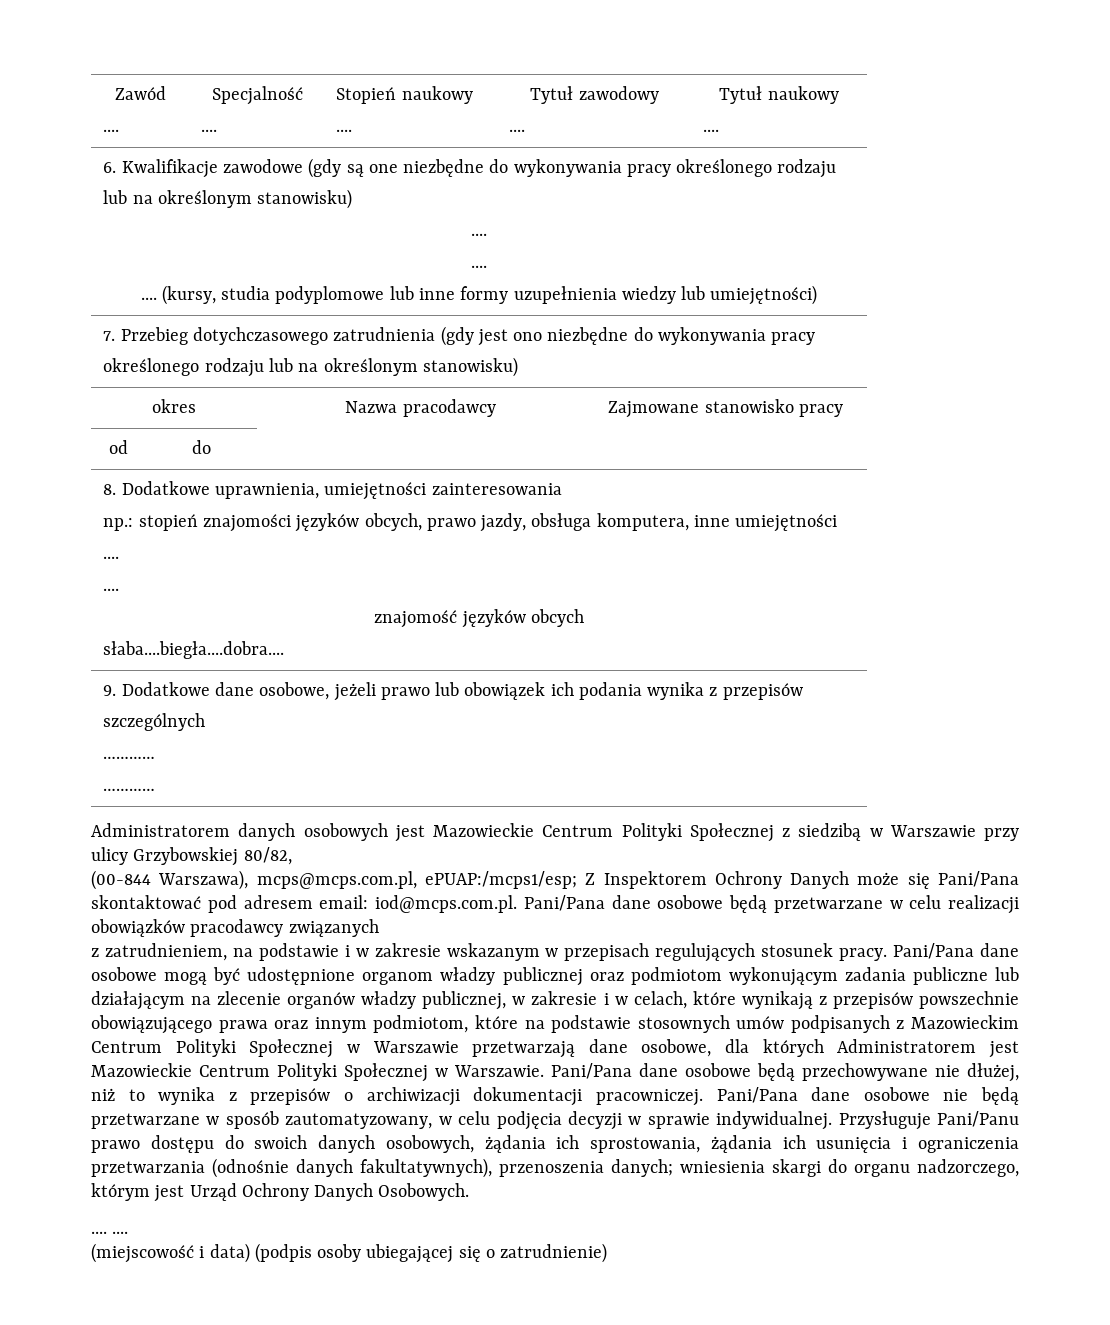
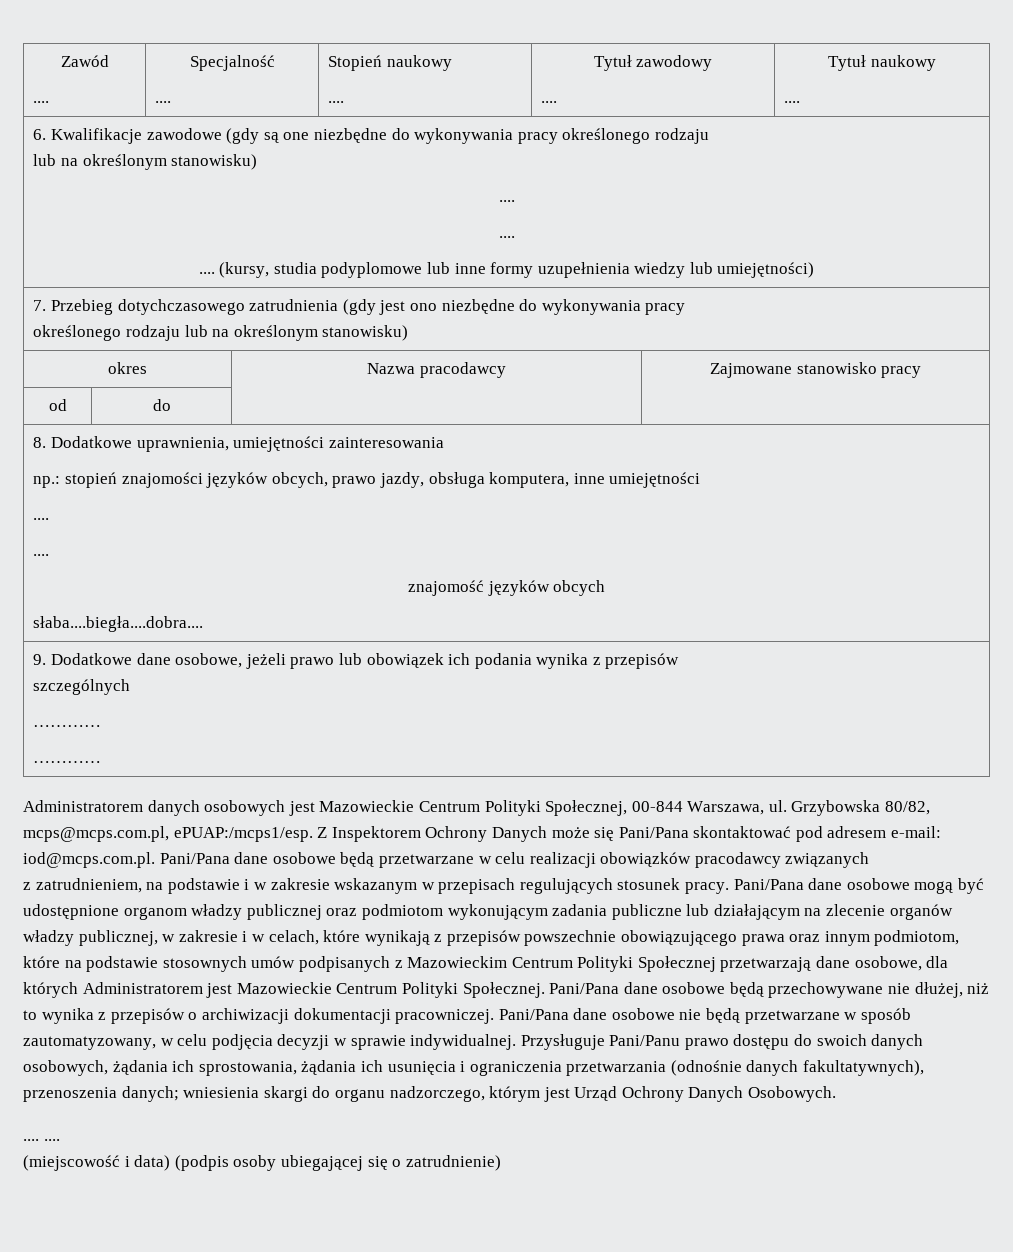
[689,823,1019,842] [91,847,292,866] [91,870,577,890] Społecznej z siedzibą w Warszawie przy ulicy Grzybowskiej 80/82, // (00-844 Warszawa), mcps@mcps.com.pl, ePUAP:/mcps1/esp; -> [545,800,931,816] [23,826,313,842] Społecznej, 00-844 Warszawa, ul. Grzybowska 80/82, mcps@mcps.com.pl, ePUAP:/mcps1/esp.
[319,895,369,909] email: -> [891,826,942,838] e-mail:
[346,1041,459,1053] w Warszawie -> (716, 964) none
[344,1063,544,1082] Społecznej w Warszawie. -> [462,982,545,998] Społecznej.

